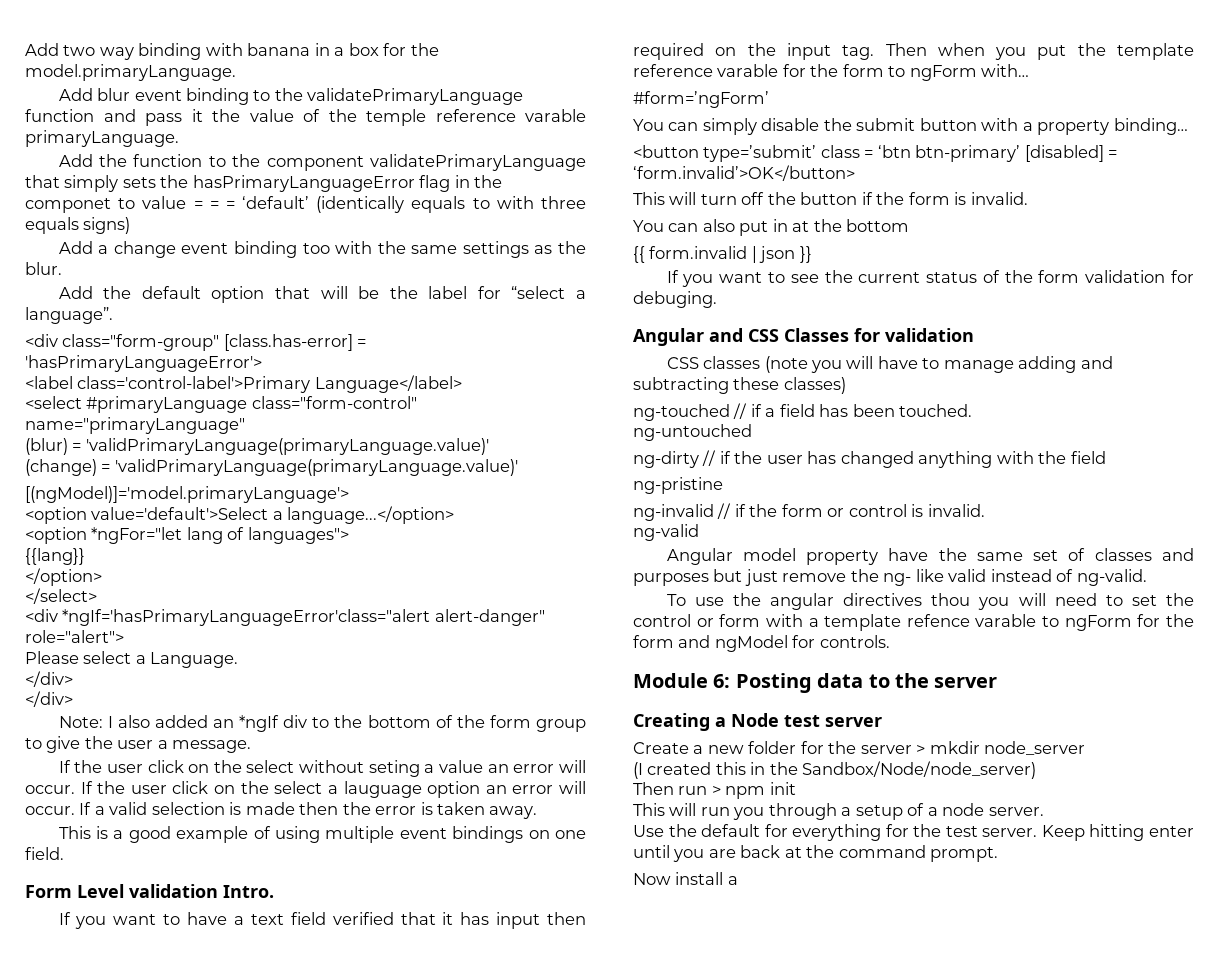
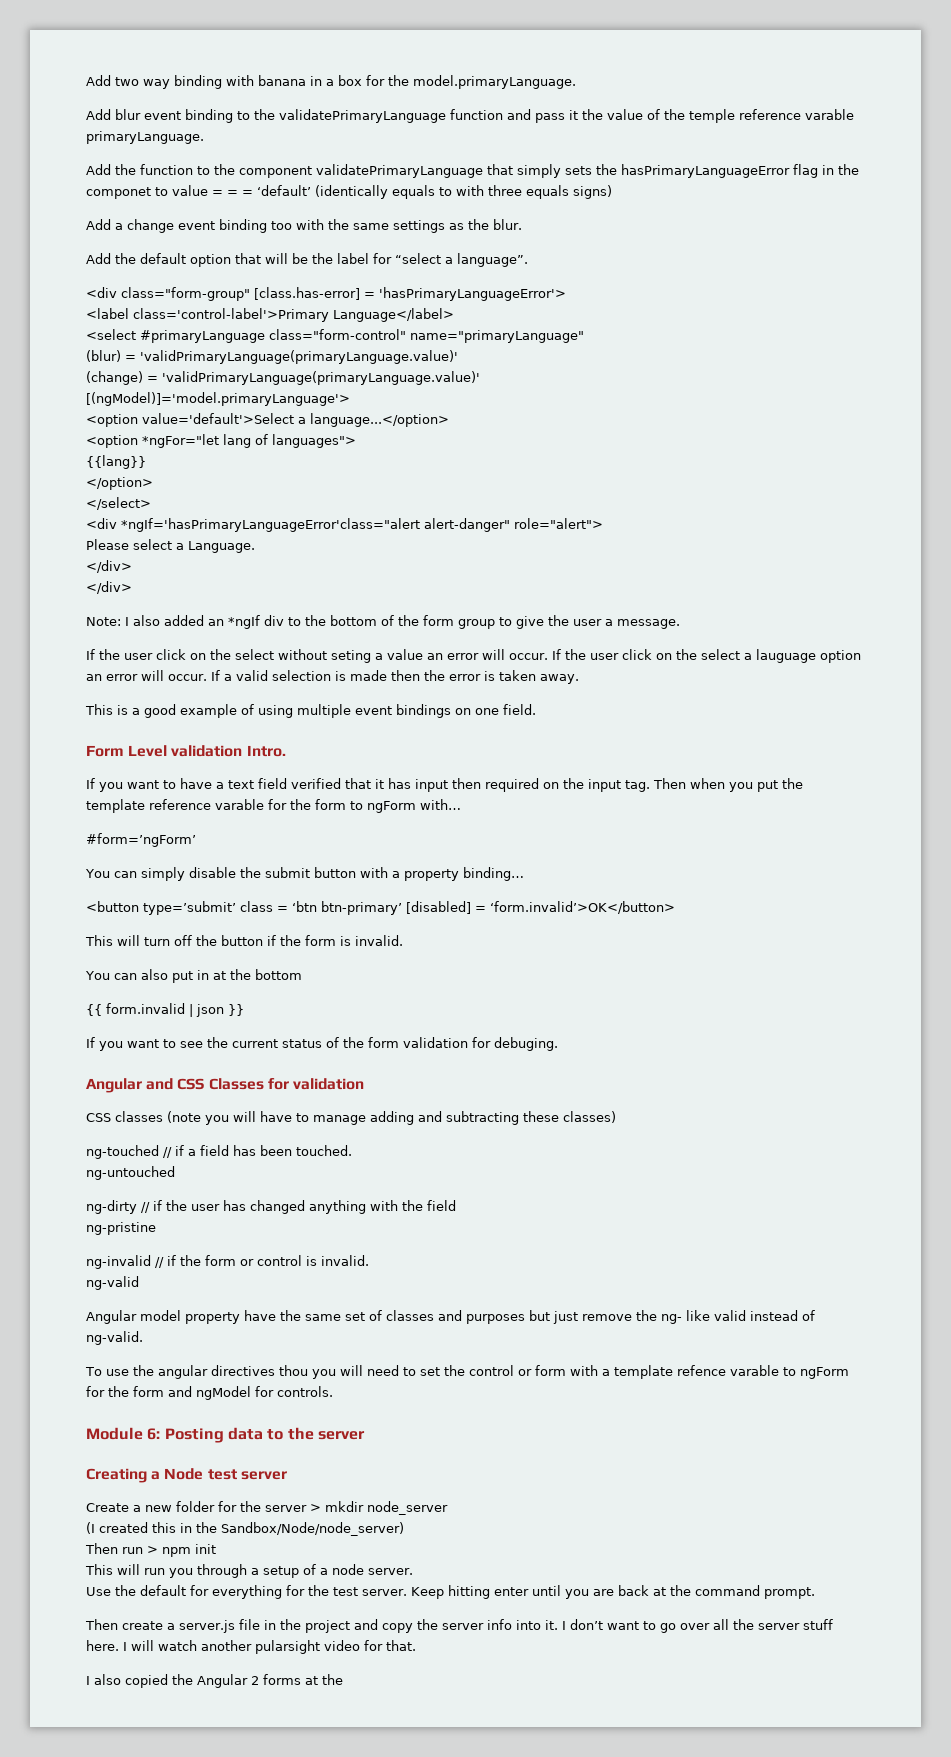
[633,872,738,885] Now install a -> [85,1619,833,1633] [86,1640,416,1654] [86,1674,343,1688] Then create a server.js file in the project and copy the server info into it. I don’t want to go over all the server stuff here. I will watch another pularsight video for that. // I also copied the Angular 2 forms at the

